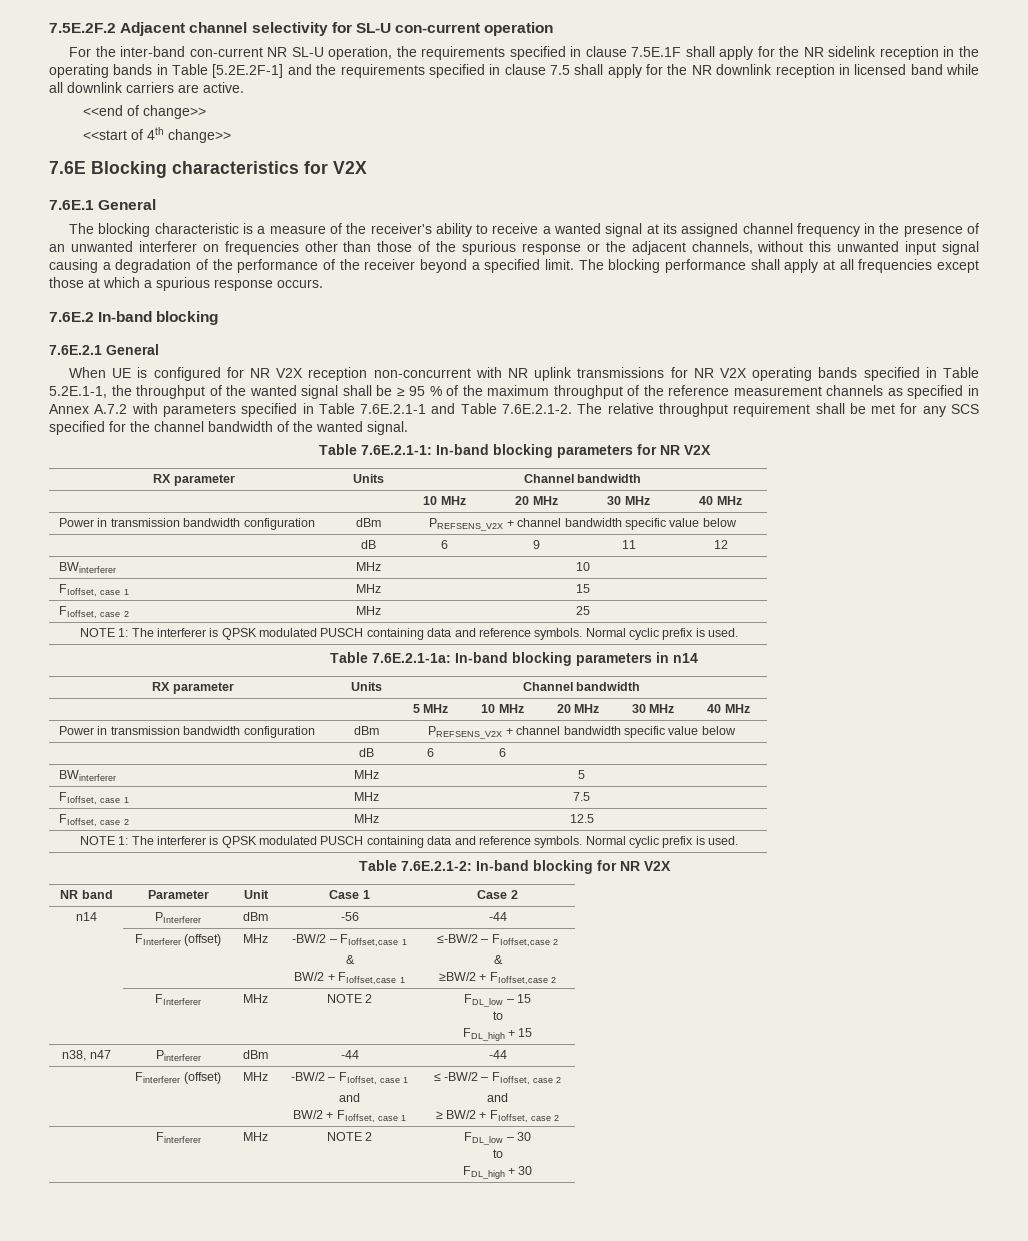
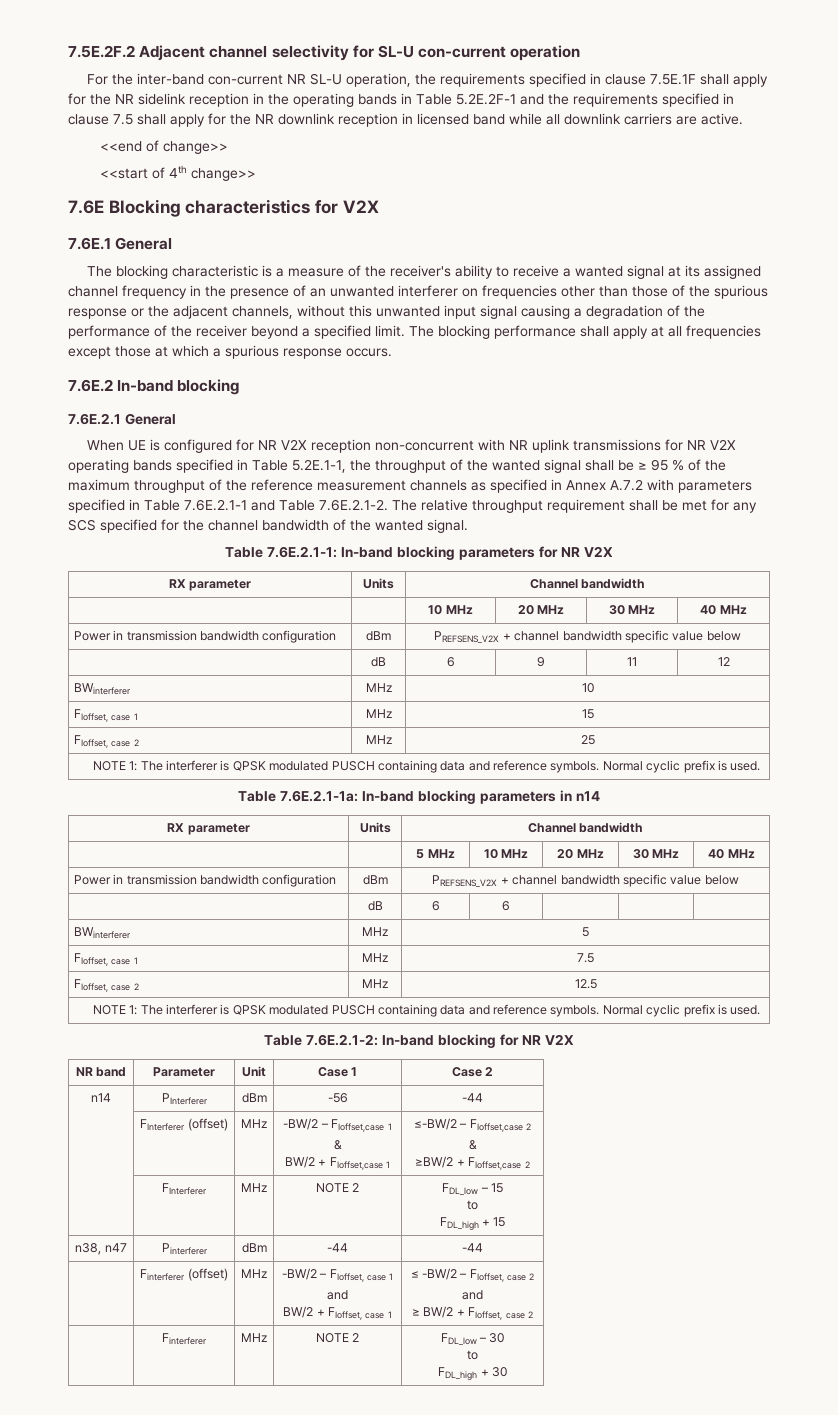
[212,64,284,78] [5.2E.2F-1] -> [456,93,516,105] 5.2E.2F-1

